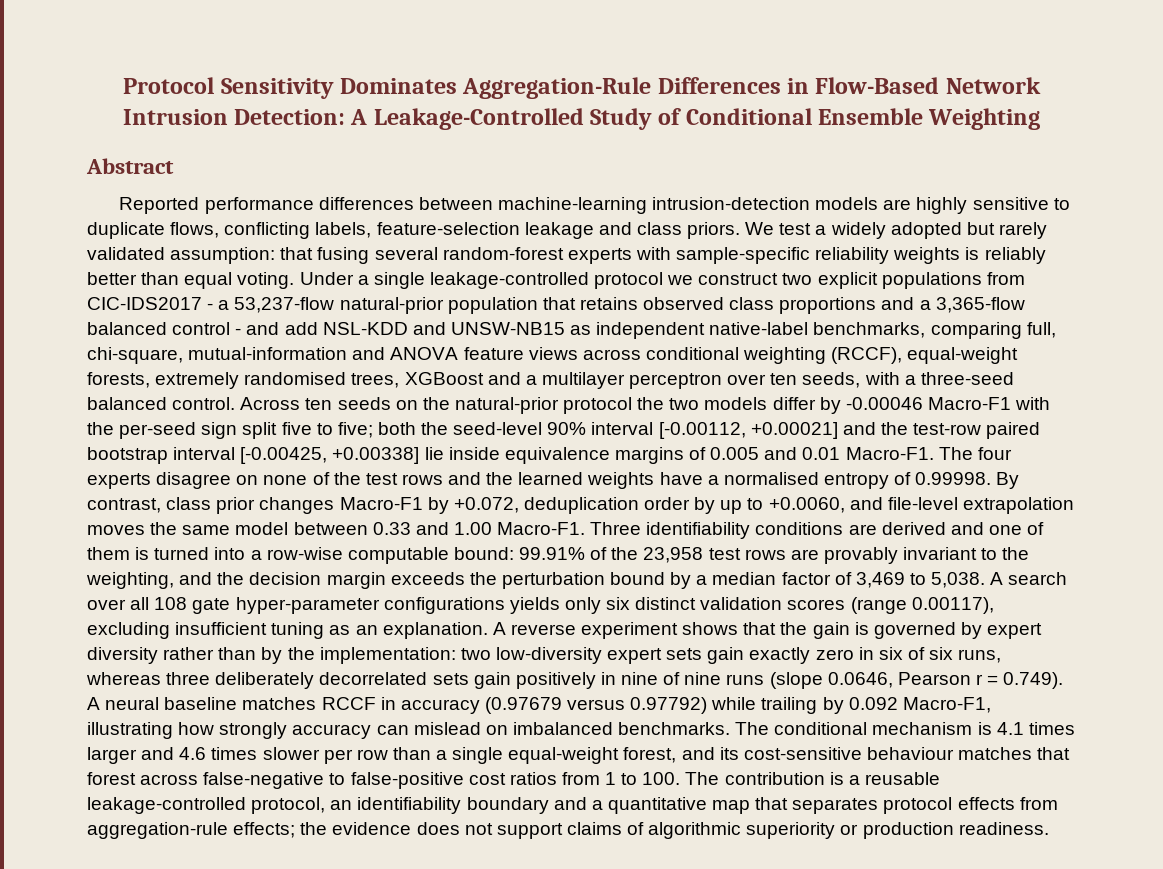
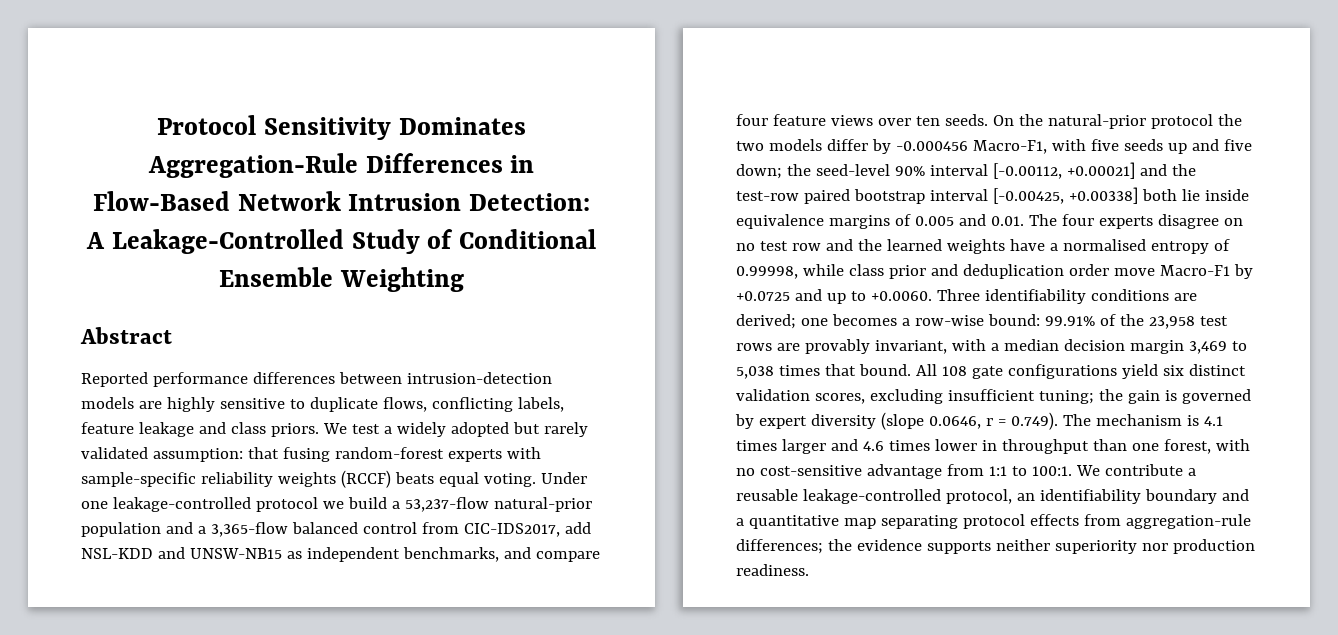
[497,197,647,214] machine-learning -> (402, 378) none
[376,222,520,235] feature-selection -> [81,422,134,434] feature
[374,247,438,260] several -> (330, 454) none
[965,247,1046,264] [87,272,180,285] is reliably better than -> [340,470,434,488] (RCCF) beats
[357,272,425,289] a single -> [81,501,108,509] one
[698,272,1025,289] [87,297,877,314] construct two explicit populations from CIC-IDS2017 - a 53,237-flow natural-prior population that retains observed class proportions -> [347,497,592,512] [81,522,161,537] build a 53,237-flow natural-prior population
[235,322,280,335] - and -> [421,522,560,537] from CIC-IDS2017,
[709,322,1056,339] [87,347,1019,364] [87,372,1014,389] [87,397,418,410] native-label benchmarks, comparing full, chi-square, mutual-information and ANOVA feature views across conditional weighting (RCCF), equal-weight forests, extremely randomised trees, XGBoost and a multilayer perceptron over ten seeds, with a three-seed balanced control. Across ten seeds on -> [402,547,600,562] [736,114,1014,126] benchmarks, and compare four feature views over ten seeds. On
[845,397,1051,410] [87,422,416,439] -0.00046 Macro-F1 with the per-seed sign split five to five; both -> [895,139,1252,154] [736,164,782,179] -0.000456 Macro-F1, with five seeds up and five down;
(420, 455) none -> [1141,189,1177,201] both
[802,447,934,460] 0.01 Macro-F1. -> [990,216,1024,226] 0.01.
[263,472,443,485] none of the test rows -> [736,241,821,251] no test row
[915,472,1020,489] [87,497,1074,514] [87,522,1045,539] [87,547,246,560] 0.99998. By contrast, class prior changes Macro-F1 by +0.072, deduplication order by up to +0.0060, and file-level extrapolation moves the same model between 0.33 and 1.00 Macro-F1. Three identifiability conditions are derived and one of them is turned into -> [736,264,1253,279] [736,289,1197,304] [736,314,897,329] 0.99998, while class prior and deduplication order move Macro-F1 by +0.0725 and up to +0.0060. Three identifiability conditions are derived; one becomes
[347,547,449,564] computable -> (984, 320) none
[903,547,1030,560] [86,572,1068,589] [87,597,994,614] [87,622,777,639] invariant to the weighting, and the decision margin exceeds the perturbation bound by a median factor of 3,469 to 5,038. A search over all 108 gate hyper-parameter configurations yields only six distinct validation scores (range 0.00117), excluding insufficient tuning as an explanation. A reverse experiment shows that -> [874,339,1247,354] [736,364,1246,379] [736,389,1094,404] invariant, with a median decision margin 3,469 to 5,038 times that bound. All 108 gate configurations yield six distinct validation scores, excluding insufficient tuning;
[163,647,1002,664] [86,672,765,689] rather than by the implementation: two low-diversity expert sets gain exactly zero in six of six runs, whereas three deliberately decorrelated sets gain positively in nine of nine runs -> (876, 421) none
[897,672,971,685] Pearson -> (981, 422) none
[87,697,991,714] [87,722,868,739] A neural baseline matches RCCF in accuracy (0.97679 versus 0.97792) while trailing by 0.092 Macro-F1, illustrating how strongly accuracy can mislead on imbalanced benchmarks. The conditional -> [1062,414,1091,426] The
[262,747,1071,764] [87,772,844,789] slower per row than a single equal-weight forest, and its cost-sensitive behaviour matches that forest across false-negative to false-positive cost ratios from 1 to 100. The contribution is -> [934,439,1250,454] [736,464,1183,479] lower in throughput than one forest, with no cost-sensitive advantage from 1:1 to 100:1. We contribute
[755,797,879,814] that separates -> [880,515,958,529] separating
[233,822,296,838] effects; -> [736,539,823,554] differences;
[416,822,859,839] does not support claims of algorithmic superiority or -> [926,539,1168,554] supports neither superiority nor

